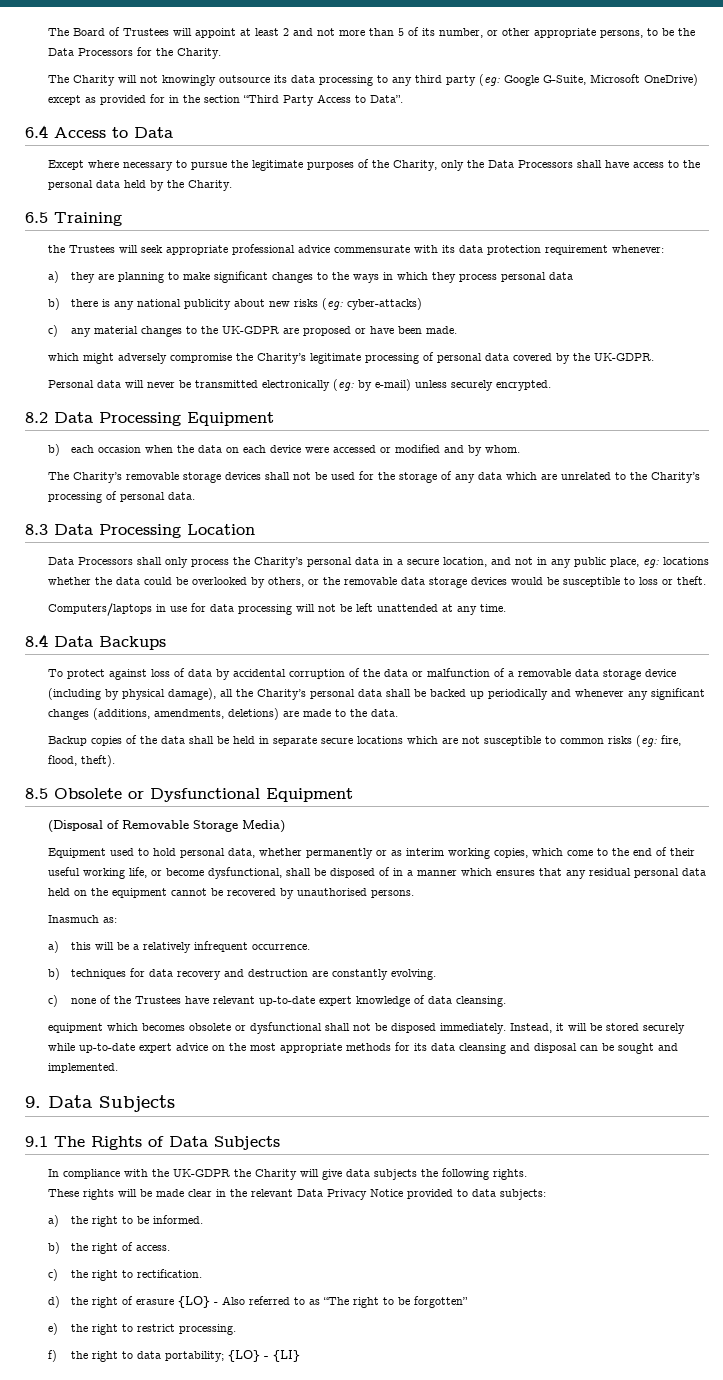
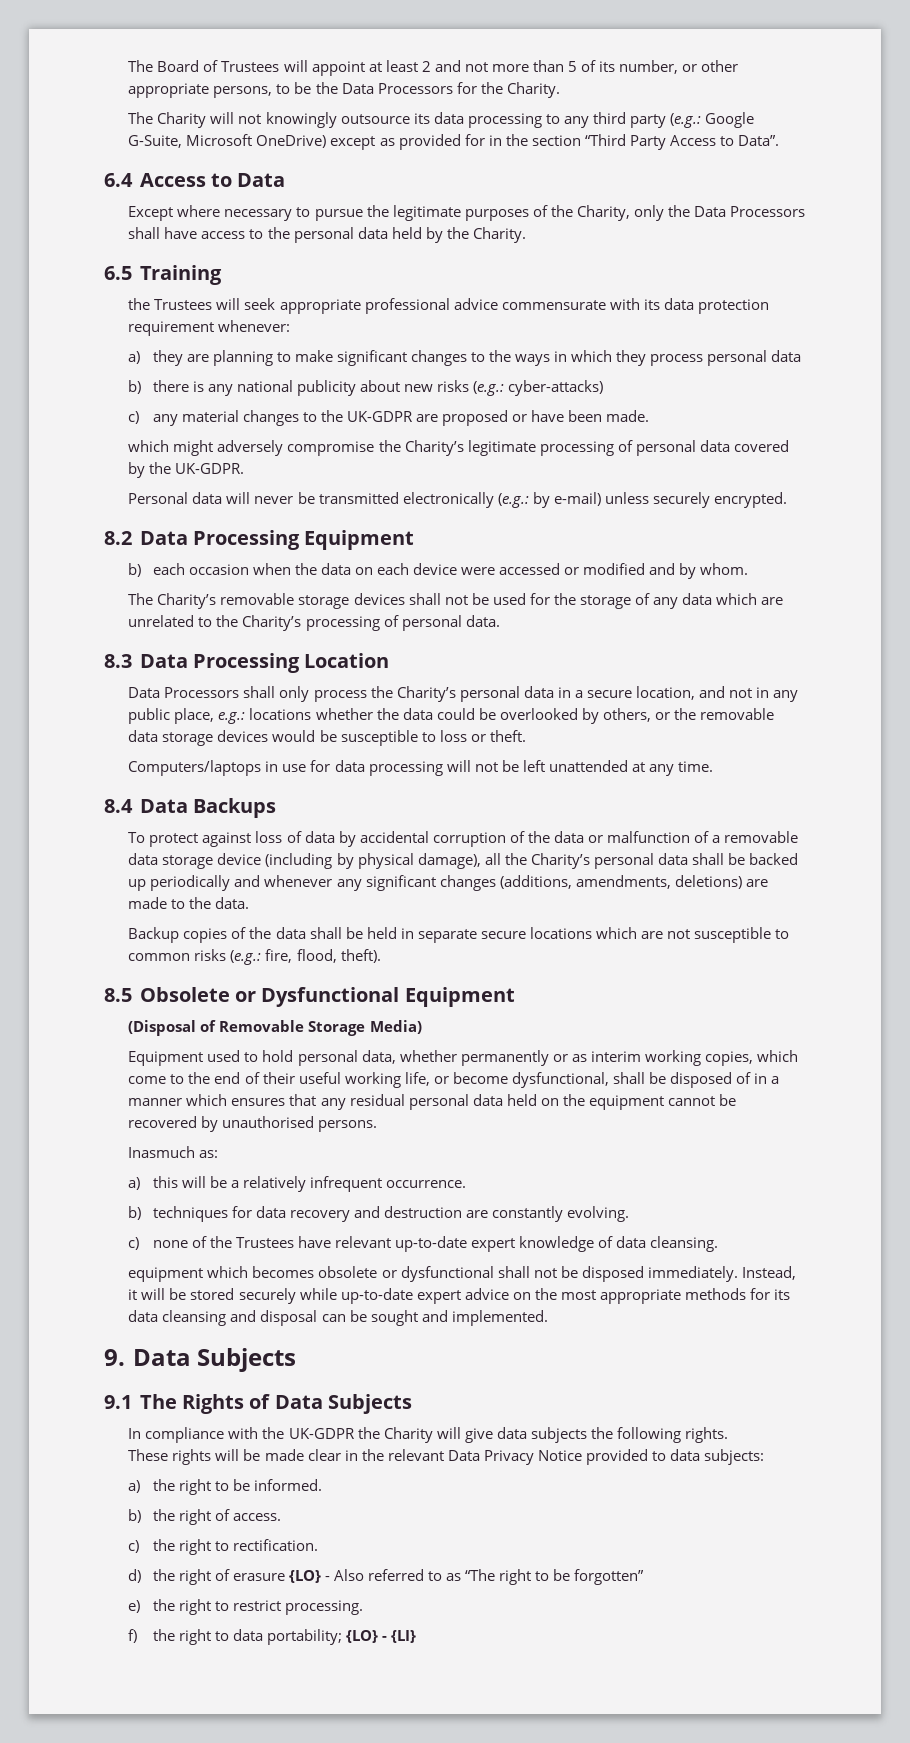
[478,74,500,86] (eg: -> [669,113,701,128] (e.g.:
[321,298,343,310] (eg: -> [473,381,505,396] (e.g.:
[332,379,354,391] (eg: -> [497,493,529,508] (e.g.:
[642,559,659,568] eg: -> [218,712,246,724] e.g.:
[635,735,657,747] (eg: -> [230,950,262,965] (e.g.:

